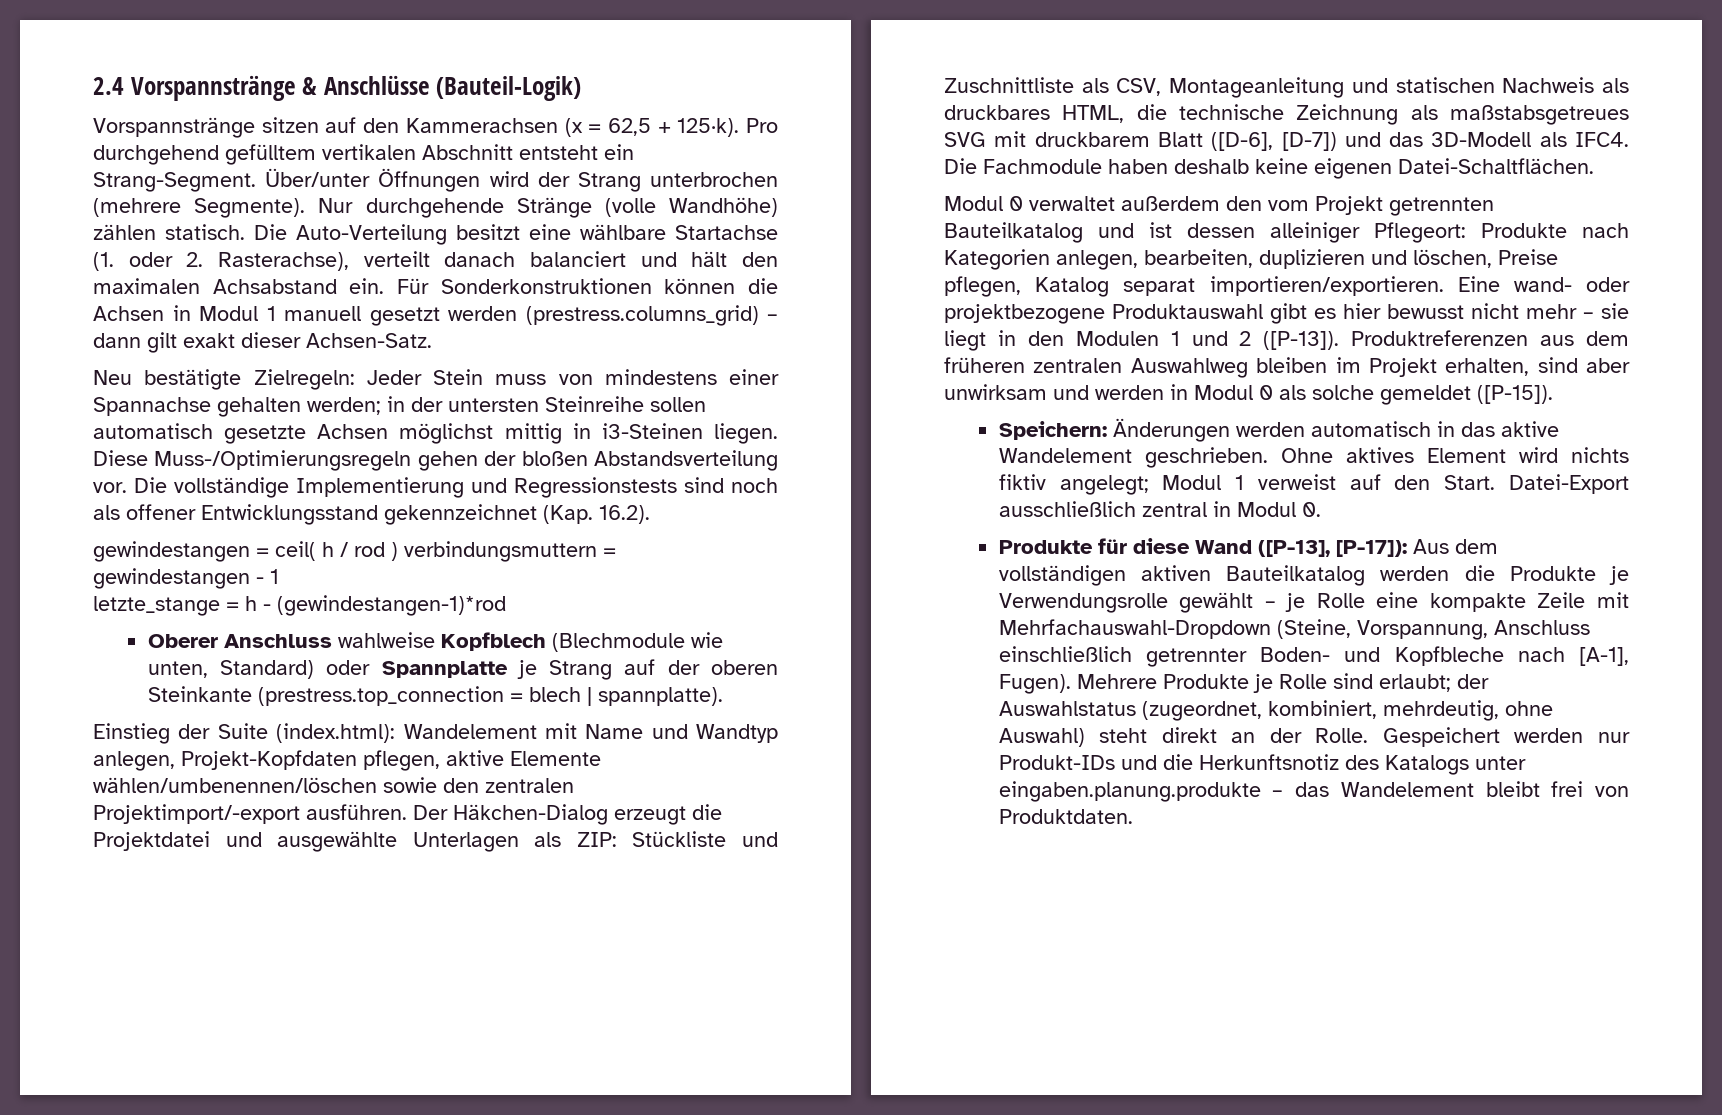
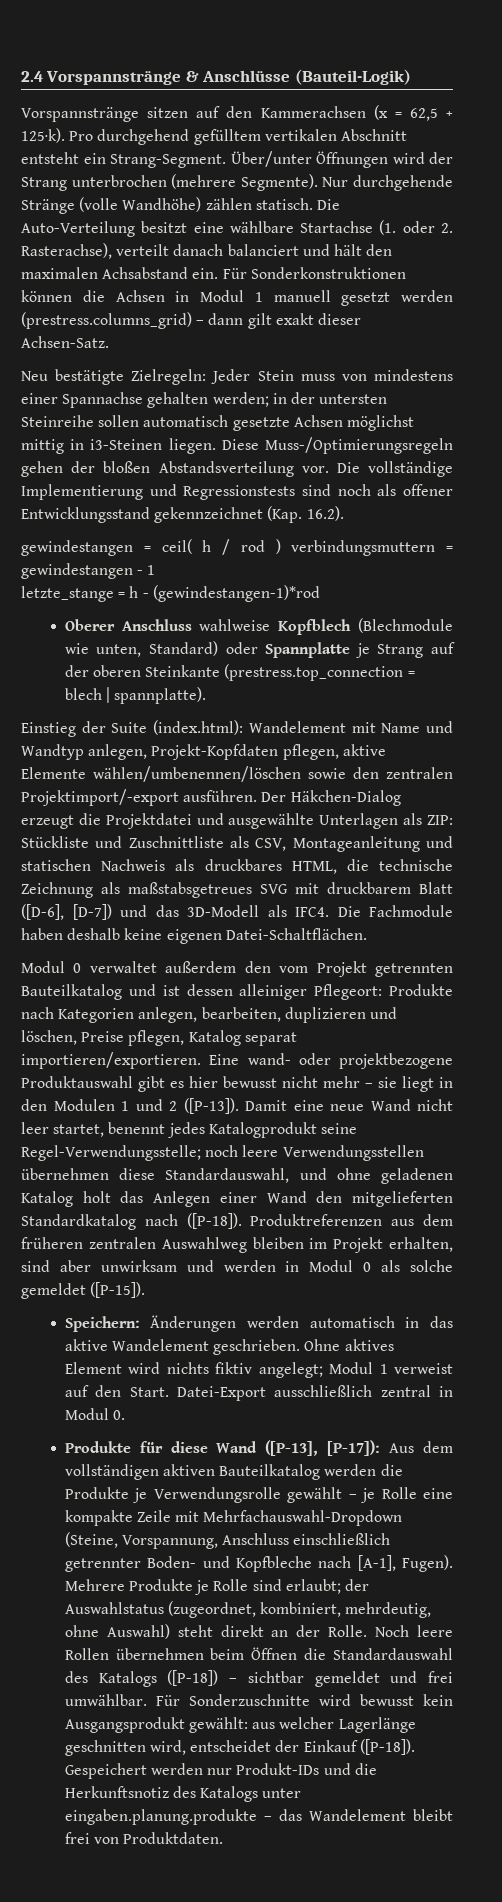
(1340, 340) none -> [245,1099,453,1111] [21,1122,357,1138] [21,1145,424,1161] [21,1168,453,1184] [21,1191,453,1207] [21,1213,242,1230] Damit eine neue Wand nicht leer startet, benennt jedes Katalogprodukt seine Regel-Verwendungsstelle; noch leere Verwendungsstellen übernehmen diese Standardauswahl, und ohne geladenen Katalog holt das Anlegen einer Wand den mitgelieferten Standardkatalog nach ([P-18]).
(1369, 735) none -> [375,1625,453,1637] [64,1647,453,1660] [64,1670,453,1687] [64,1694,453,1706] [64,1717,416,1733] [64,1739,415,1756] Noch leere Rollen übernehmen beim Öffnen die Standardauswahl des Katalogs ([P-18]) – sichtbar gemeldet und frei umwählbar. Für Sonderzuschnitte wird bewusst kein Ausgangsprodukt gewählt: aus welcher Lagerlänge geschnitten wird, entscheidet der Einkauf ([P-18]).

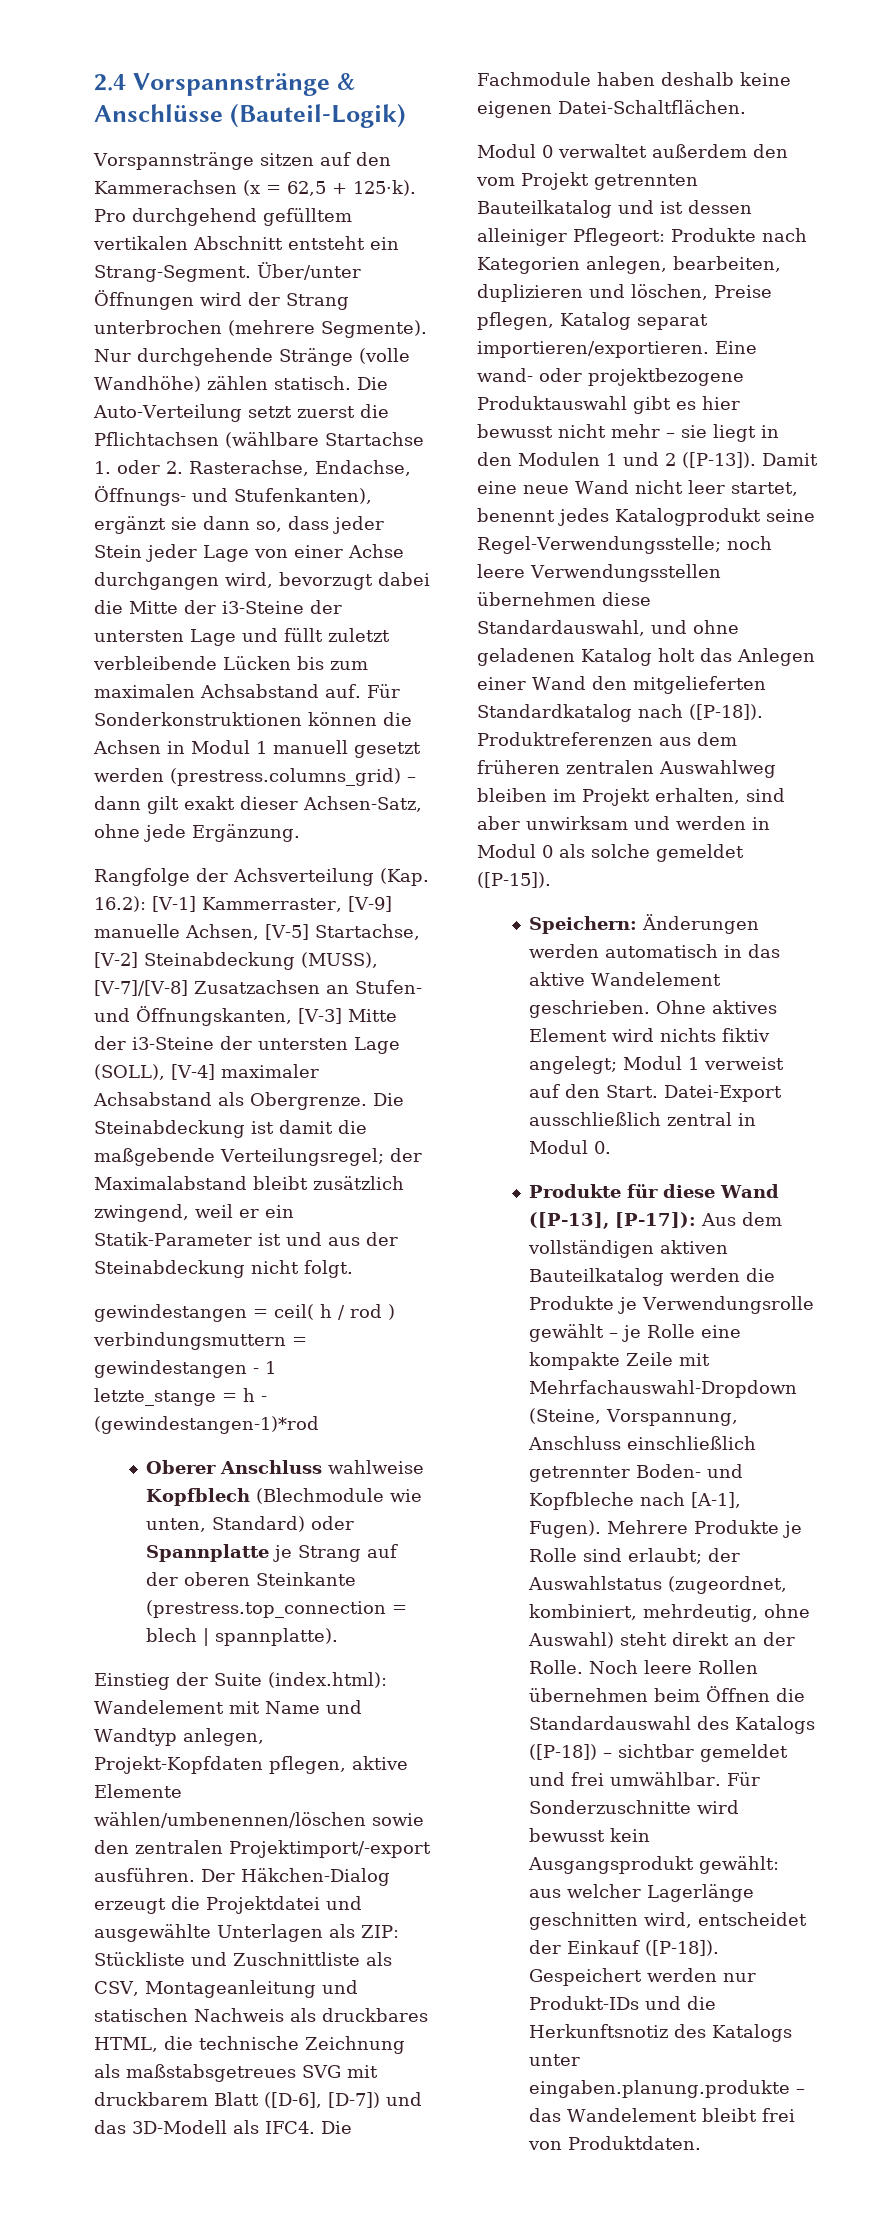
[141,220,453,235] [21,243,393,259] besitzt eine wählbare Startachse (1. oder 2. Rasterachse), verteilt danach balanciert und hält den -> [247,404,389,418] [94,432,424,448] [94,460,411,476] [94,486,372,506] [94,516,384,534] [94,544,404,562] [94,572,430,590] [94,600,342,614] [94,628,390,646] [93,656,368,670] setzt zuerst die Pflichtachsen (wählbare Startachse 1. oder 2. Rasterachse, Endachse, Öffnungs- und Stufenkanten), ergänzt sie dann so, dass jeder Stein jeder Lage von einer Achse durchgangen wird, bevorzugt dabei die Mitte der i3-Steine der untersten Lage und füllt zuletzt verbleibende Lücken bis zum
[192,268,219,279] ein. -> [325,684,361,698] auf.
[21,336,109,348] [21,369,454,385] [21,392,388,408] [21,415,414,431] [21,437,453,454] [21,461,454,477] [21,484,454,500] [21,506,344,523] Achsen-Satz. // Neu bestätigte Zielregeln: Jeder Stein muss von mindestens einer Spannachse gehalten werden; in der untersten Steinreihe sollen automatisch gesetzte Achsen möglichst mittig in i3-Steinen liegen. Diese Muss-/Optimierungsregeln gehen der bloßen Abstandsverteilung vor. Die vollständige Implementierung und Regressionstests sind noch als offener Entwicklungsstand gekennzeichnet (Kap. 16.2). -> [303,796,422,812] [94,824,300,842] [94,868,429,886] [94,896,392,912] [94,924,420,940] [94,952,378,970] [94,980,422,996] [94,1006,397,1026] [94,1036,400,1054] [94,1064,319,1080] [93,1092,404,1110] [94,1120,367,1138] [94,1148,422,1166] [94,1176,404,1190] [94,1204,294,1222] [94,1232,398,1246] [94,1260,353,1278] Achsen-Satz, ohne jede Ergänzung. // Rangfolge der Achsverteilung (Kap. 16.2): [V-1] Kammerraster, [V-9] manuelle Achsen, [V-5] Startachse, [V-2] Steinabdeckung (MUSS), [V-7]/[V-8] Zusatzachsen an Stufen- und Öffnungskanten, [V-3] Mitte der i3-Steine der untersten Lage (SOLL), [V-4] maximaler Achsabstand als Obergrenze. Die Steinabdeckung ist damit die maßgebende Verteilungsregel; der Maximalabstand bleibt zusätzlich zwingend, weil er ein Statik-Parameter ist und aus der Steinabdeckung nicht folgt.

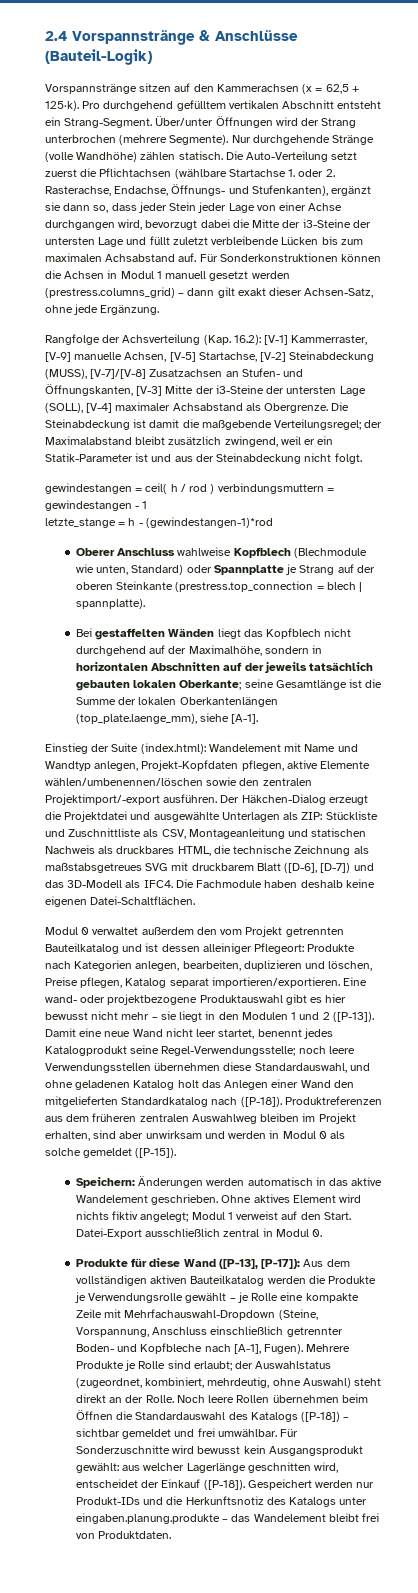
(339, 1637) none -> [75,628,352,640] [75,645,323,656] [75,662,374,673] [75,679,383,691] [75,697,278,707] [75,713,259,724] // Bei gestaffelten Wänden liegt das Kopfblech nicht durchgehend auf der Maximalhöhe, sondern in horizontalen Abschnitten auf der jeweils tatsächlich gebauten lokalen Oberkante; seine Gesamtlänge ist die Summe der lokalen Oberkantenlängen (top_plate.laenge_mm), siehe [A-1].

